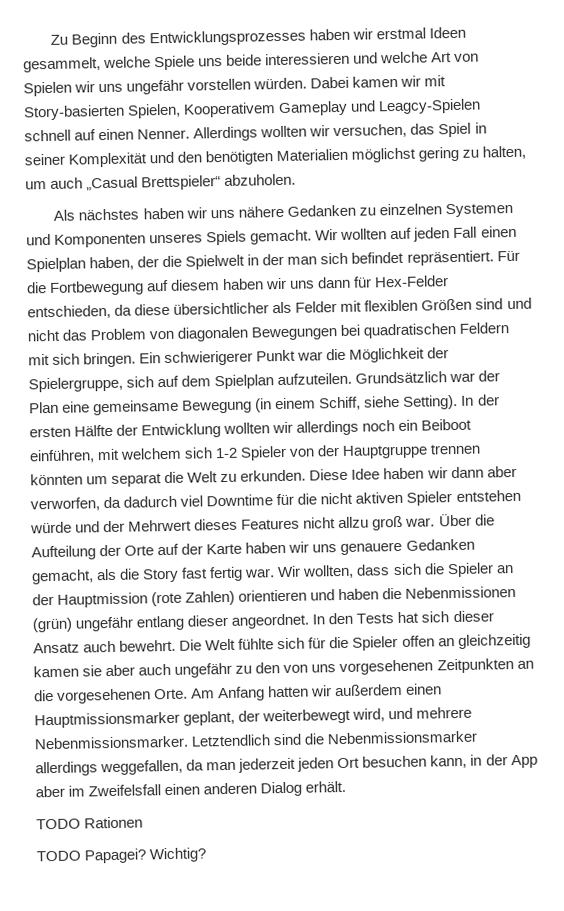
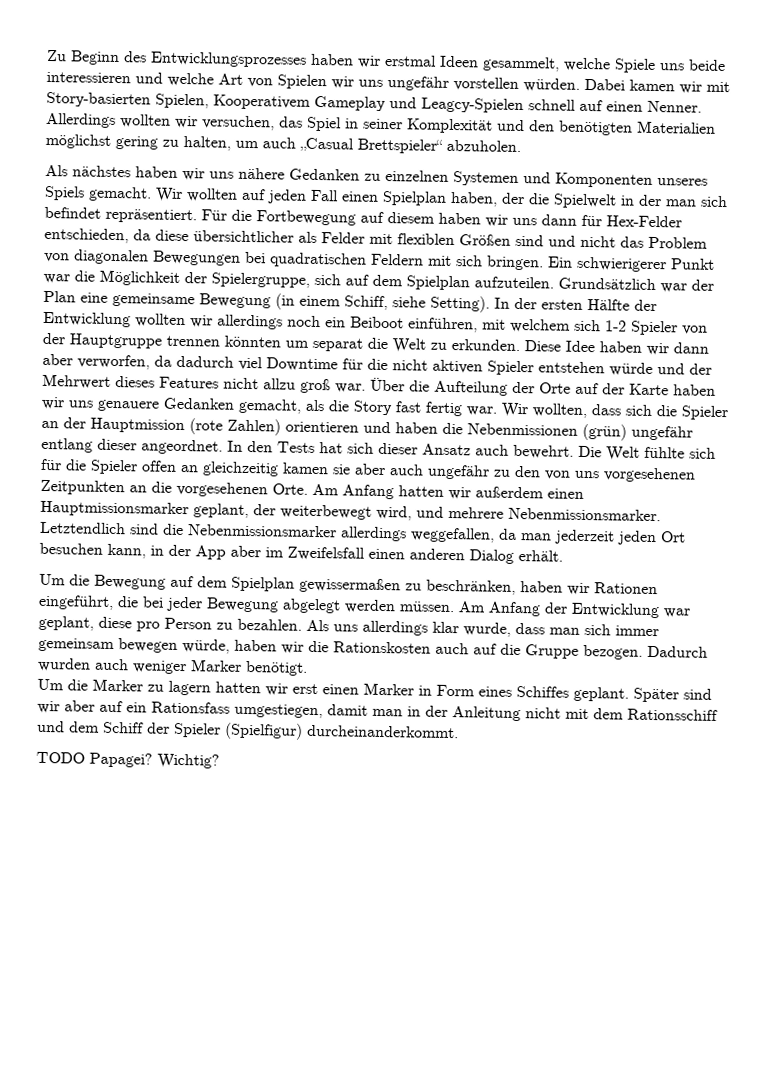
[36,816,144,830] TODO Rationen -> [39,573,658,596] [38,594,690,619] [38,615,659,637] [38,637,708,660] [37,657,308,676] [37,678,712,703] [37,700,718,722] [37,720,459,740] Um die Bewegung auf dem Spielplan gewissermaßen zu beschränken, haben wir Rationen eingeführt, die bei jeder Bewegung abgelegt werden müssen. Am Anfang der Entwicklung war geplant, diese pro Person zu bezahlen. Als uns allerdings klar wurde, dass man sich immer gemeinsam bewegen würde, haben wir die Rationskosten auch auf die Gruppe bezogen. Dadurch wurden auch weniger Marker benötigt. // Um die Marker zu lagern hatten wir erst einen Marker in Form eines Schiffes geplant. Später sind wir aber auf ein Rationsfass umgestiegen, damit man in der Anleitung nicht mit dem Rationsschiff und dem Schiff der Spieler (Spielfigur) durcheinanderkommt.

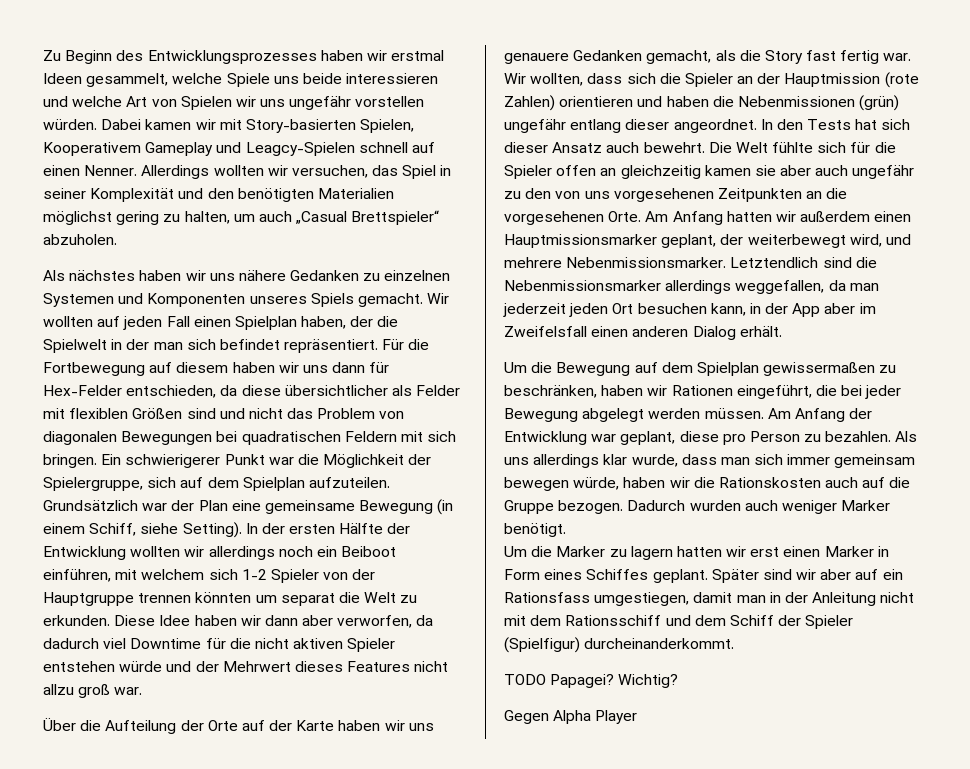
(366, 388) none -> (143, 691) //
(220, 761) none -> [504,710,638,724] // Gegen Alpha Player

